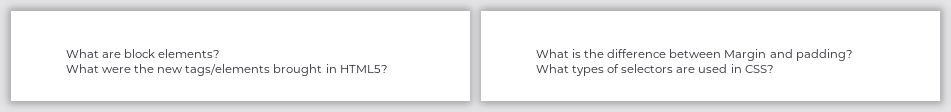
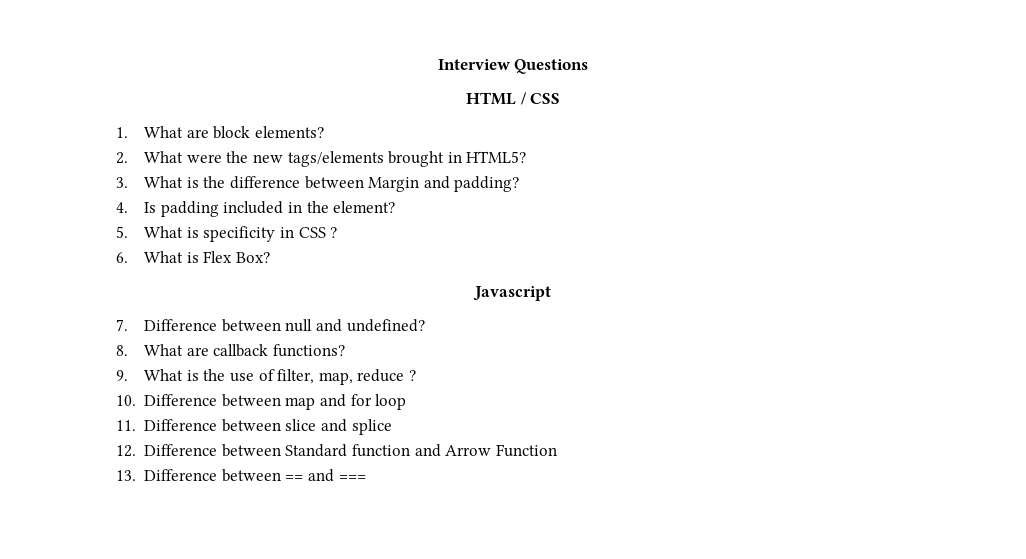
(65, 53) none -> [437,59,589,74] [465,92,561,105] [115,127,128,138] Interview Questions // HTML / CSS // 1.
(221, 53) none -> [115,152,128,164] 2.
(388, 69) none -> [115,177,128,188] 3.
[535,64,774,76] What types of selectors are used in CSS? -> [115,201,396,217] [115,226,338,242] [115,251,270,263] [473,286,551,301] [115,319,425,332] [115,344,345,357] [115,369,416,385] [115,394,407,410] [115,419,392,435] [115,444,557,457] [115,469,366,482] 4. Is padding included in the element? // 5. What is specificity in CSS ? // 6. What is Flex Box? // Javascript // 7. Difference between null and undefined? // 8. What are callback functions? // 9. What is the use of filter, map, reduce ? // 10. Difference between map and for loop // 11. Difference between slice and splice // 12. Difference between Standard function and Arrow Function // 13. Difference between == and ===

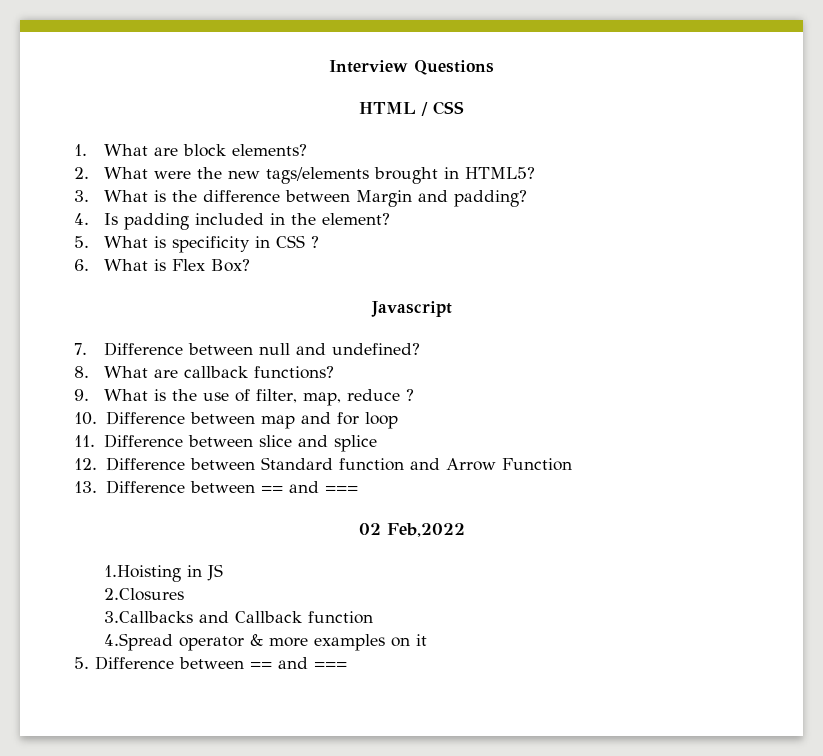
(366, 478) none -> [358,523,465,537] [103,564,223,582] [103,588,184,601] [103,611,373,624] [103,633,427,651] [74,656,348,670] // 02 Feb,2022 // 1.Hoisting in JS // 2.Closures // 3.Callbacks and Callback function // 4.Spread operator & more examples on it // 5. Difference between == and ===

